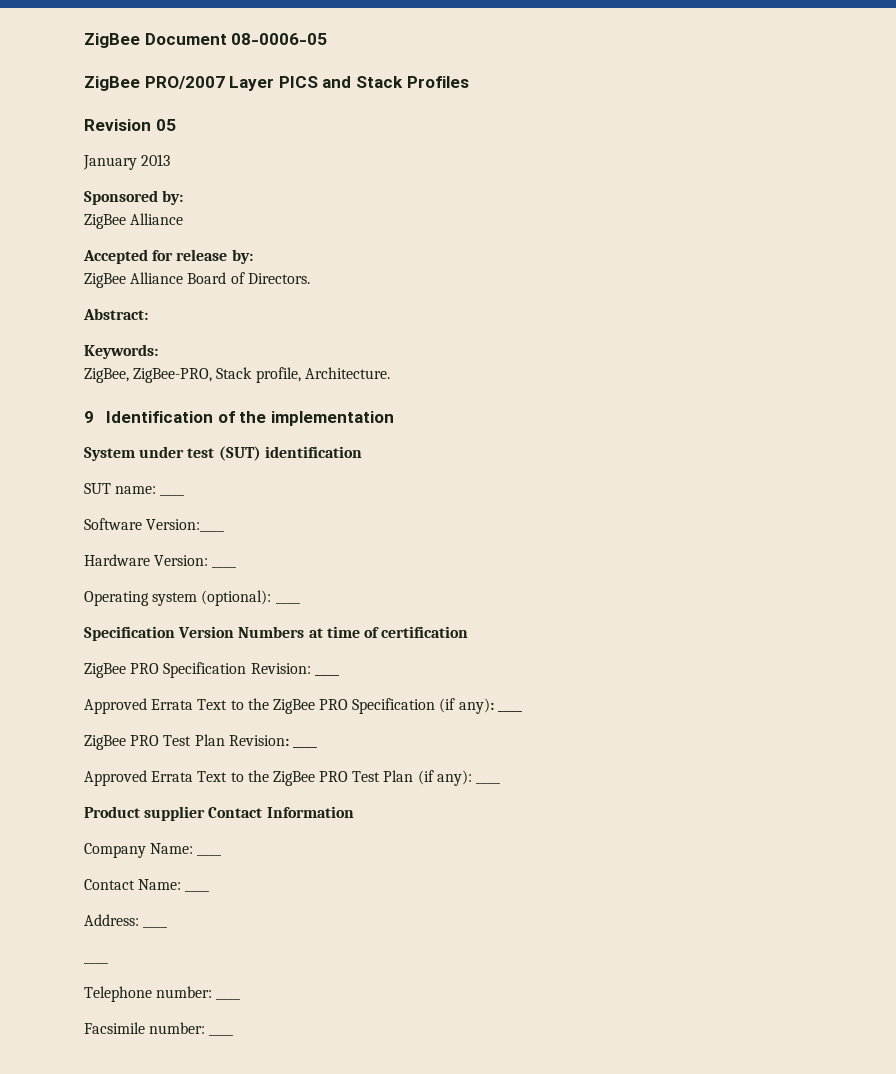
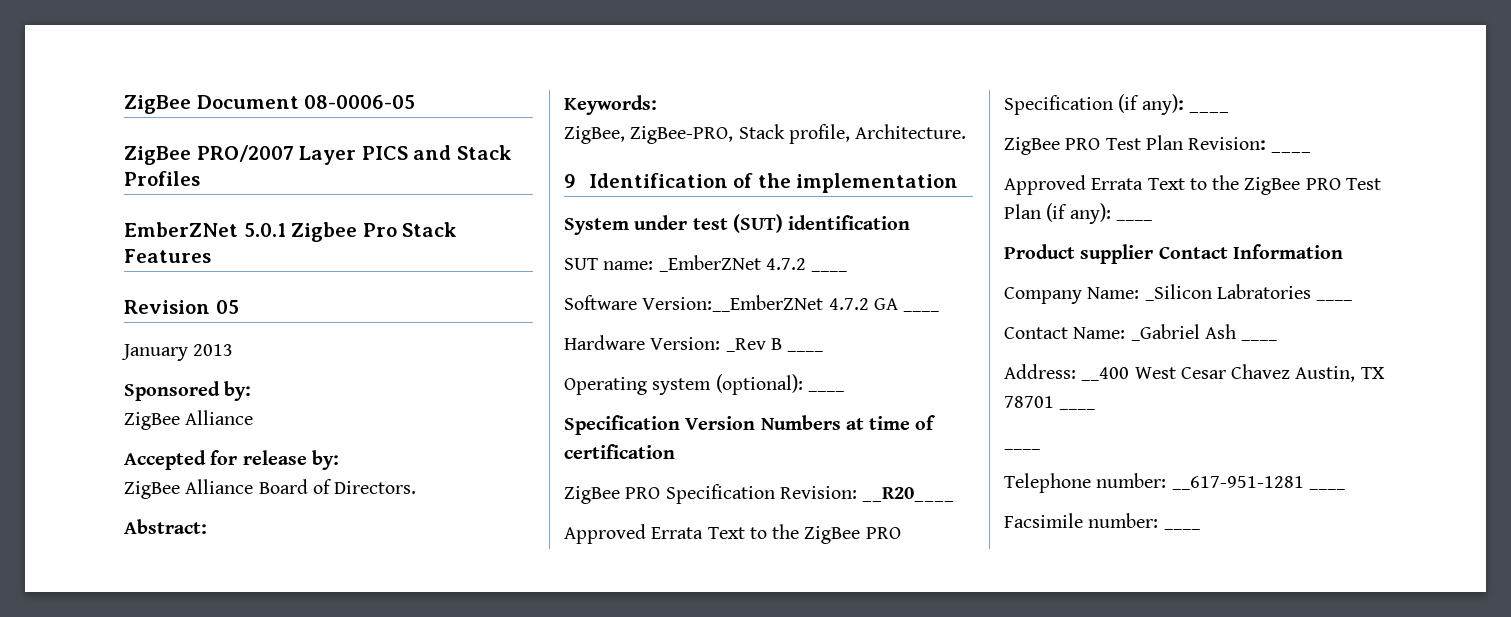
(469, 82) none -> [124,222,458,242] [124,249,211,263] // EmberZNet 5.0.1 Zigbee Pro Stack Features
(157, 490) none -> [658,255,806,272] _EmberZNet 4.7.2
[146,519,225,532] Version:____ -> [642,295,898,312] [903,310,940,312] Version:__EmberZNet 4.7.2 GA ____
(209, 560) none -> [725,338,782,352] _Rev B
[314,674,339,676] ____ -> [862,487,955,502] __R20____
(194, 848) none -> [1144,284,1311,301] _Silicon Labratories
(182, 884) none -> [1130,324,1236,341] _Gabriel Ash
(139, 920) none -> [1081,364,1385,382] [1004,396,1054,408] __400 West Cesar Chavez Austin, TX 78701
(213, 992) none -> [1171,476,1304,490] __617-951-1281

